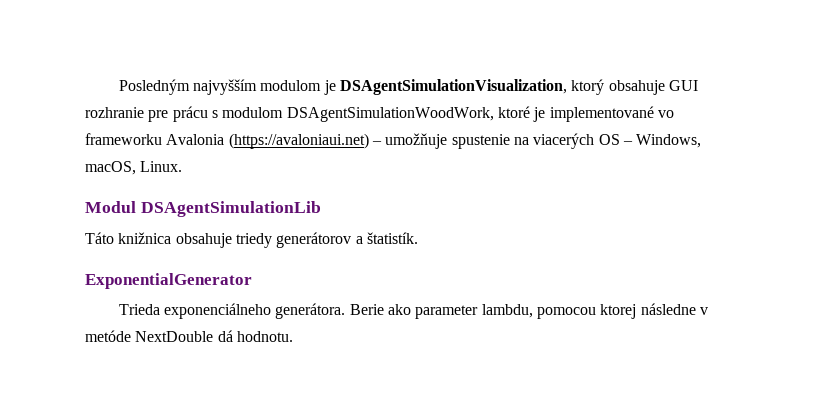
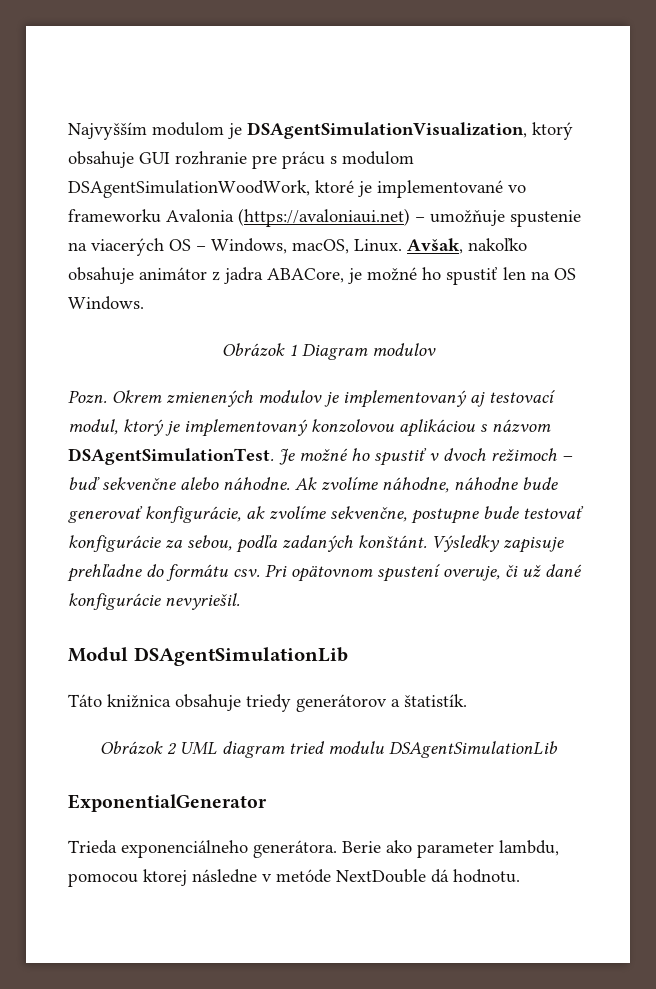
[118,79,258,95] Posledným najvyšším -> [68,122,147,140] Najvyšším
(183, 166) none -> [407,238,527,254] [68,267,576,285] [68,296,144,310] [221,343,436,360] [68,390,555,408] [68,419,551,437] [68,448,573,466] [68,477,558,493] [68,506,584,524] [68,535,564,553] [67,564,582,582] [68,593,240,610] Avšak, nakoľko obsahuje animátor z jadra ABACore, je možné ho spustiť len na OS Windows. // Obrázok 1 Diagram modulov // Pozn. Okrem zmienených modulov je implementovaný aj testovací modul, ktorý je implementovaný konzolovou aplikáciou s názvom DSAgentSimulationTest. Je možné ho spustiť v dvoch režimoch – buď sekvenčne alebo náhodne. Ak zvolíme náhodne, náhodne bude generovať konfigurácie, ak zvolíme sekvenčne, postupne bude testovať konfigurácie za sebou, podľa zadaných konštánt. Výsledky zapisuje prehľadne do formátu csv. Pri opätovnom spustení overuje, či už dané konfigurácie nevyriešil.
(418, 238) none -> [99,741,558,758] // Obrázok 2 UML diagram tried modulu DSAgentSimulationLib

